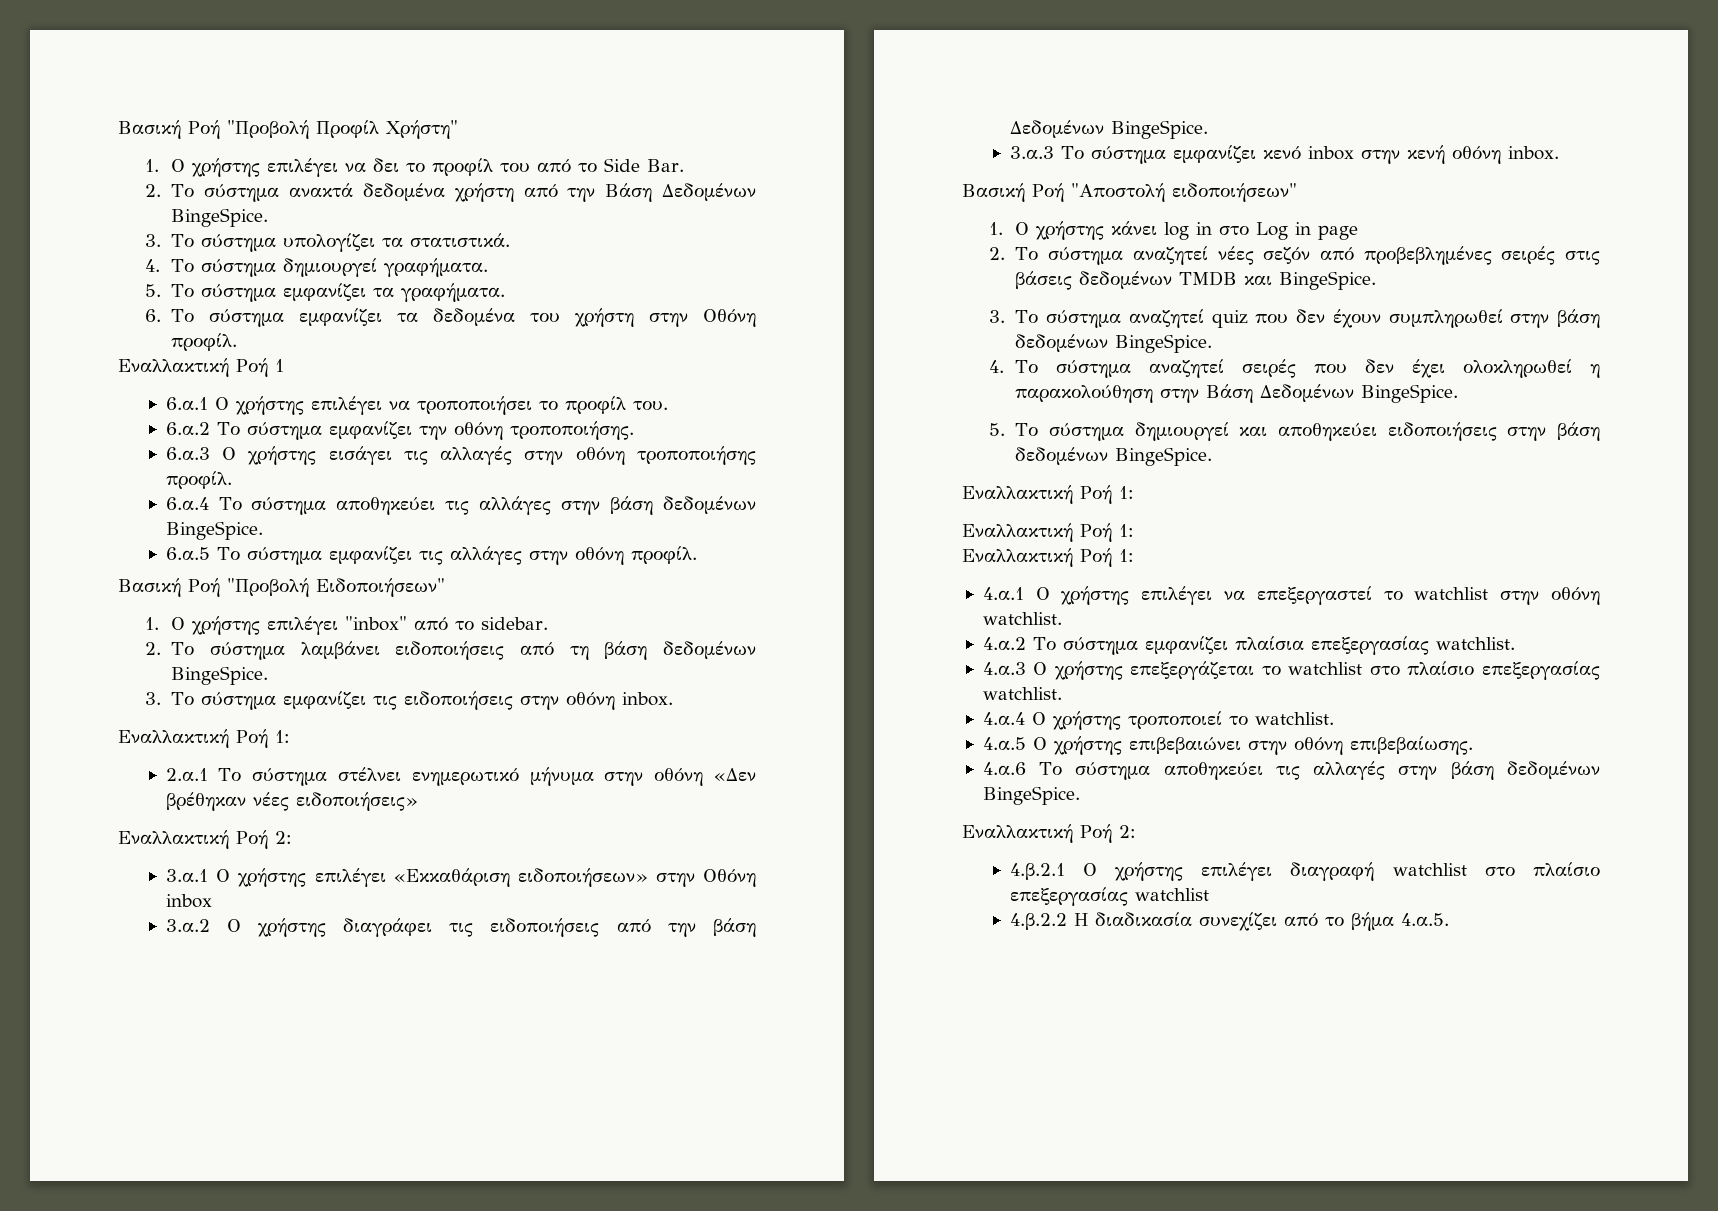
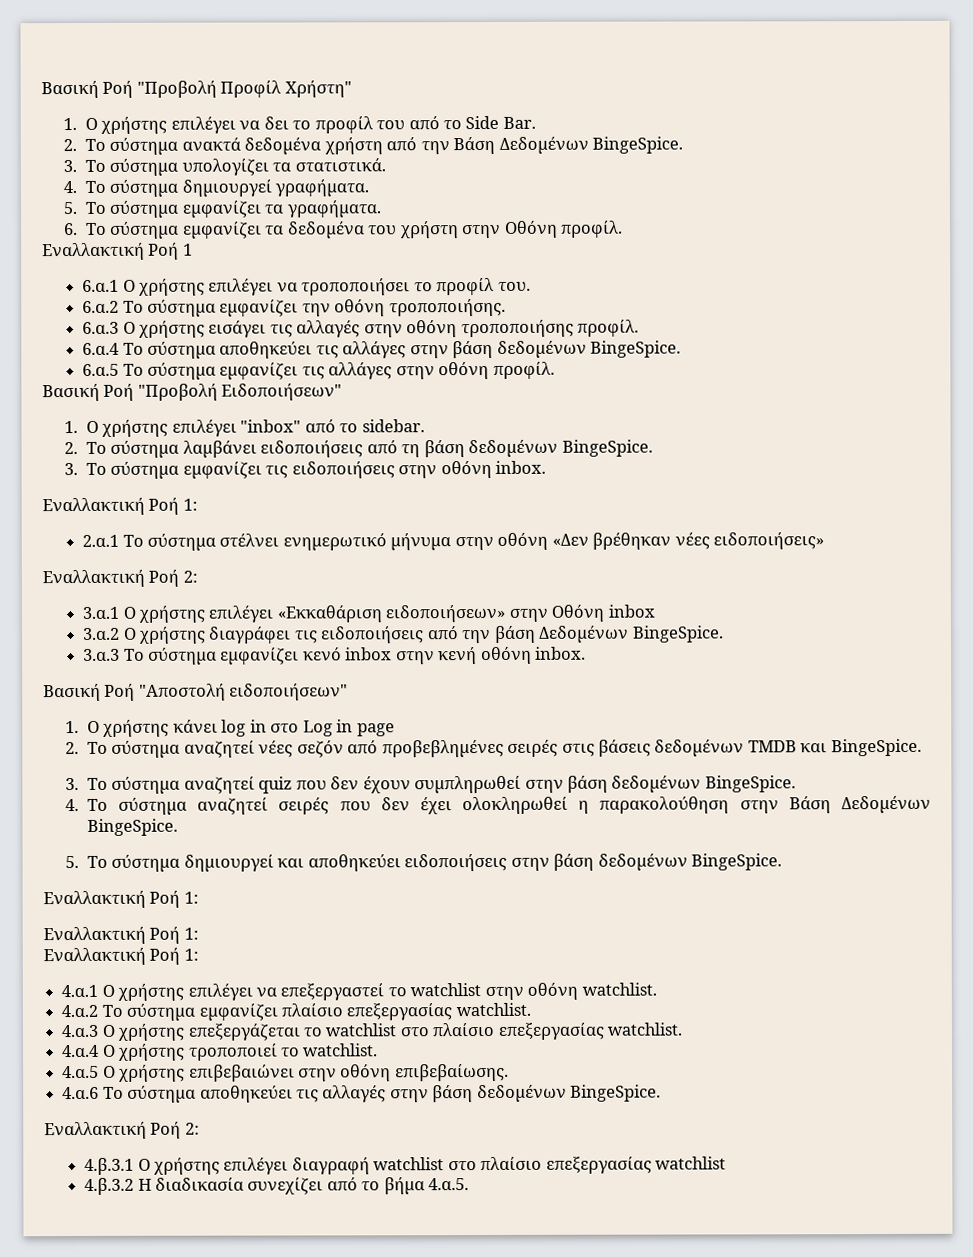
[1234,636,1304,650] πλαίσια -> [280,1003,343,1017] πλαίσιο
[1009,863,1065,880] 4.β.2.1 -> [84,1157,135,1175] 4.β.3.1
[1009,913,1067,930] 4.β.2.2 -> [84,1177,135,1195] 4.β.3.2

